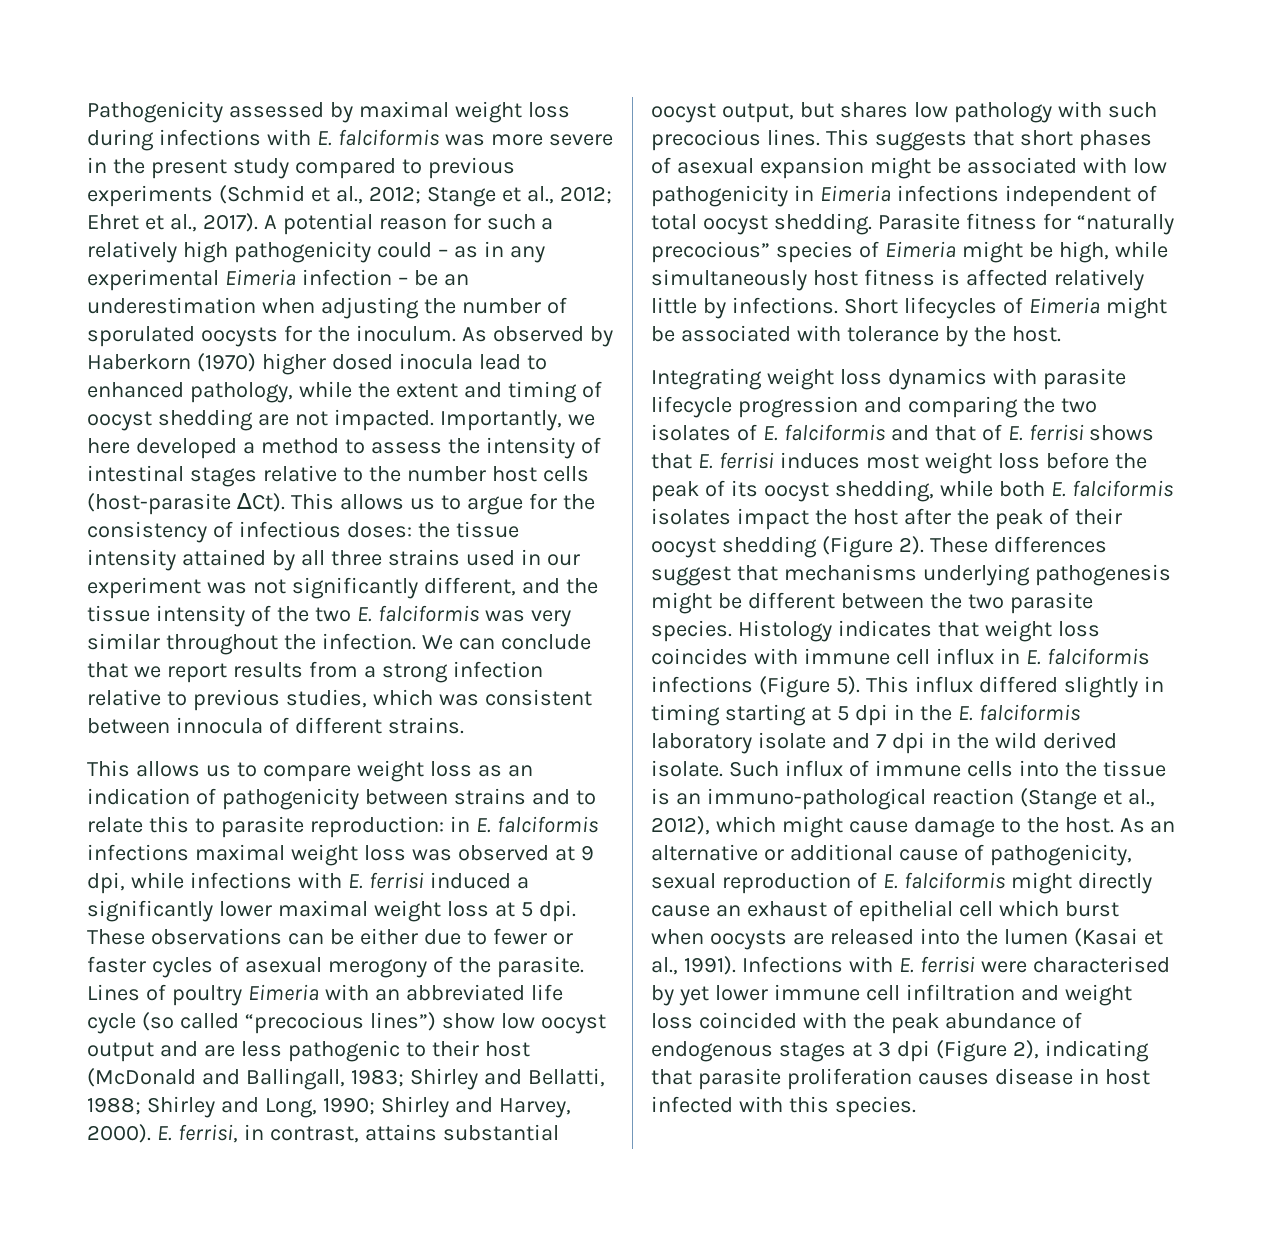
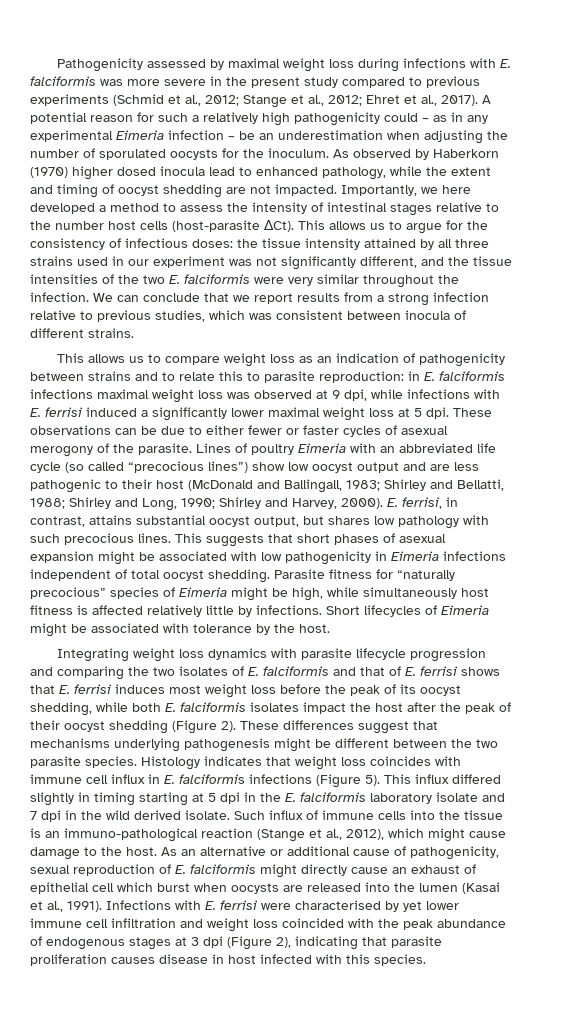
[155,605,245,627] intensity -> [30,274,98,284] intensities
[484,610,525,622] was -> [254,277,284,284] were
[175,717,263,734] innocula -> [405,310,450,320] inocula
[359,928,418,945] either -> (157, 430) none
(487, 937) none -> [206,425,244,435] either

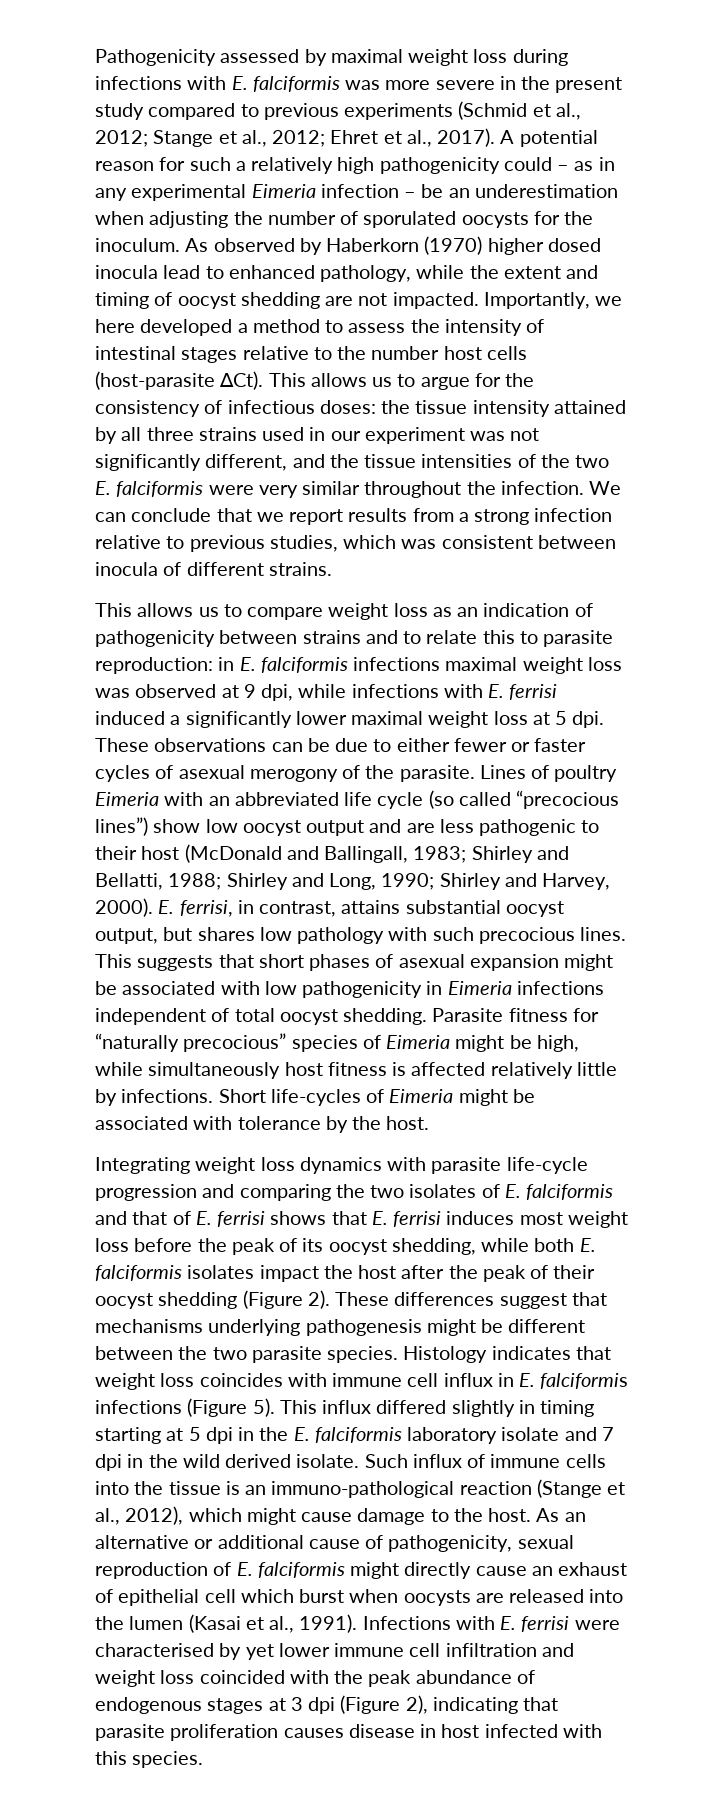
[364,605,421,617] lifecycles -> [270,1089,361,1106] life-cycles
[356,648,407,660] lifecycle -> [506,1157,588,1174] life-cycle

